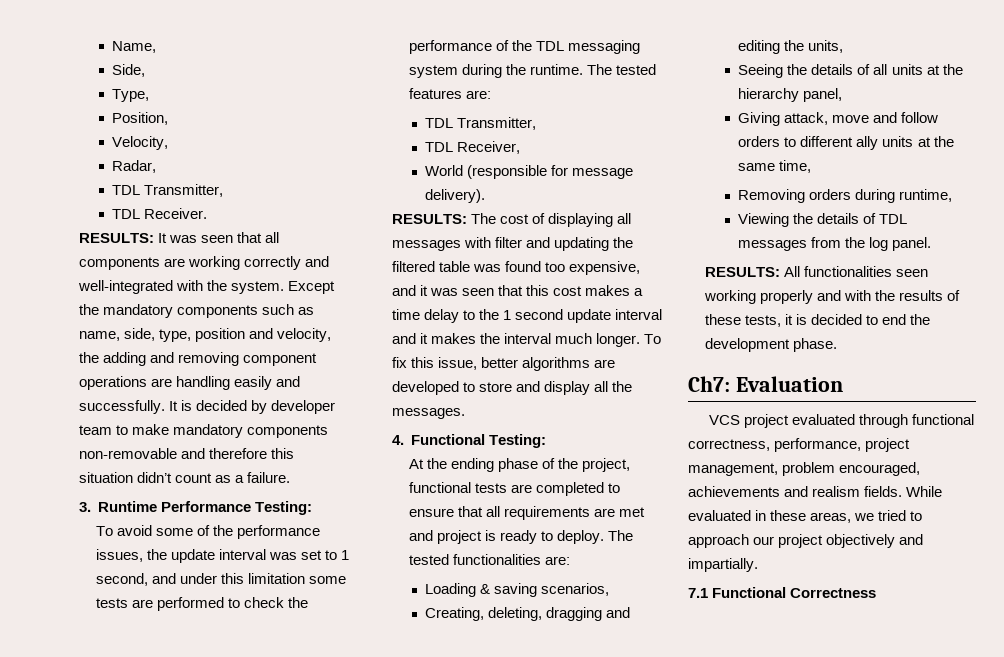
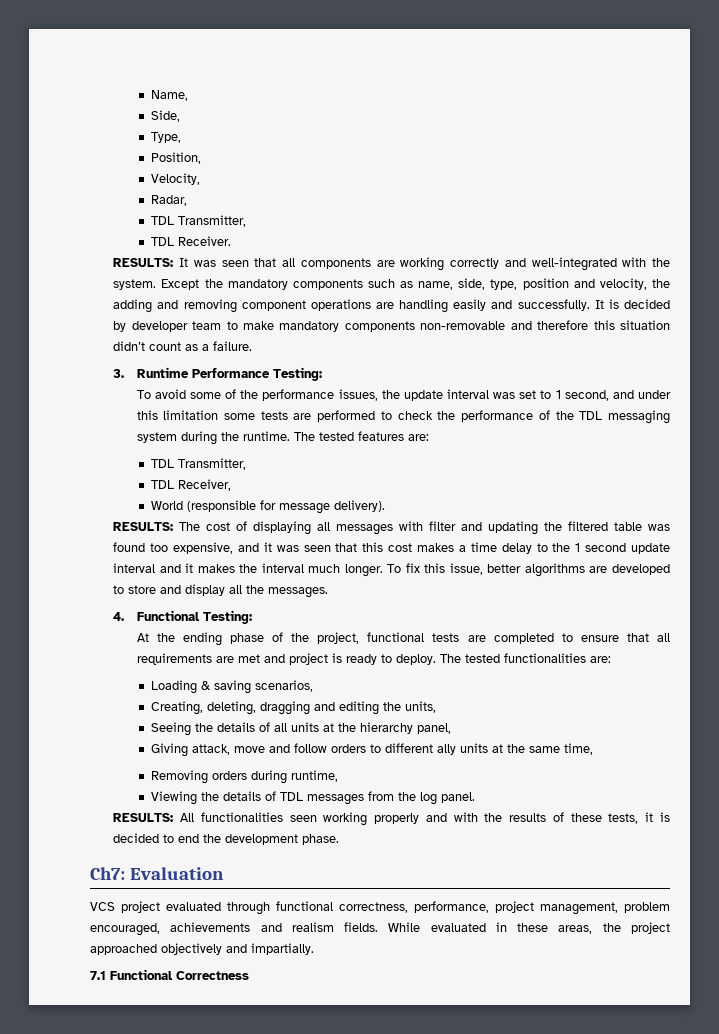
[854,510,923,521] [688,534,824,548] we tried to approach our project -> [602,922,670,934] [90,944,157,955] the project approached

